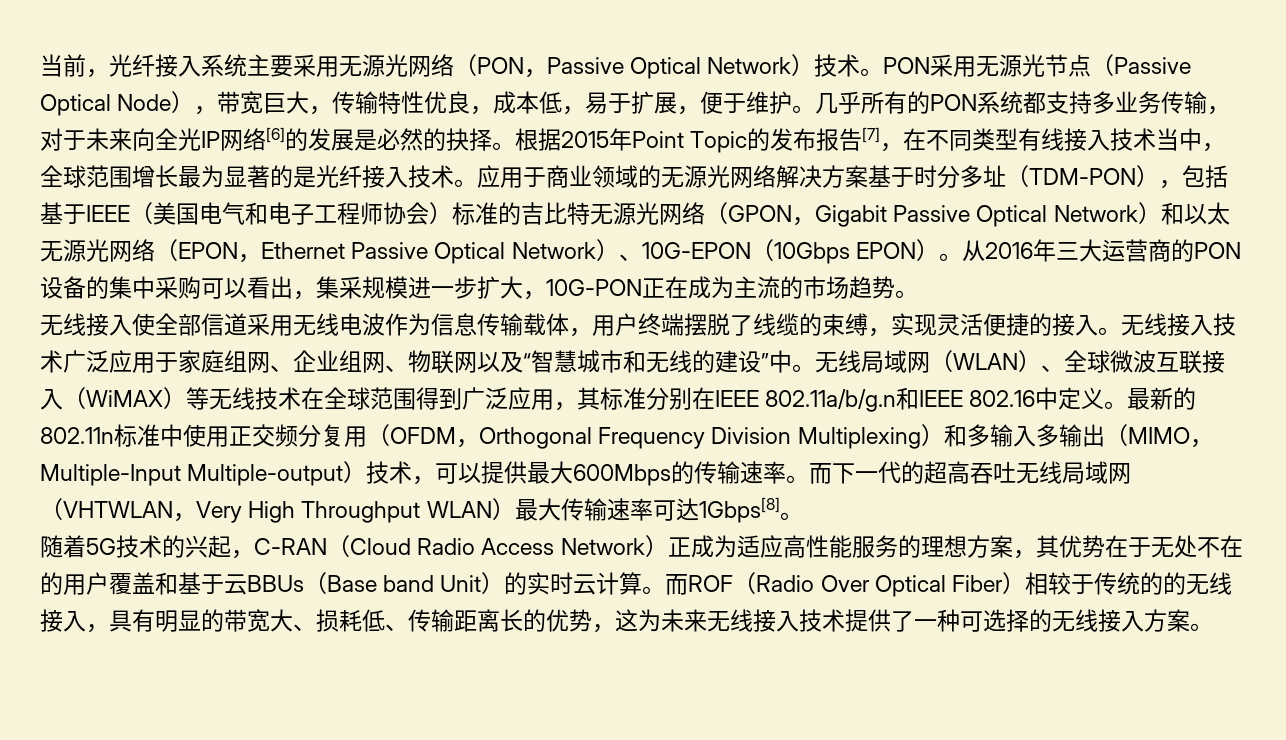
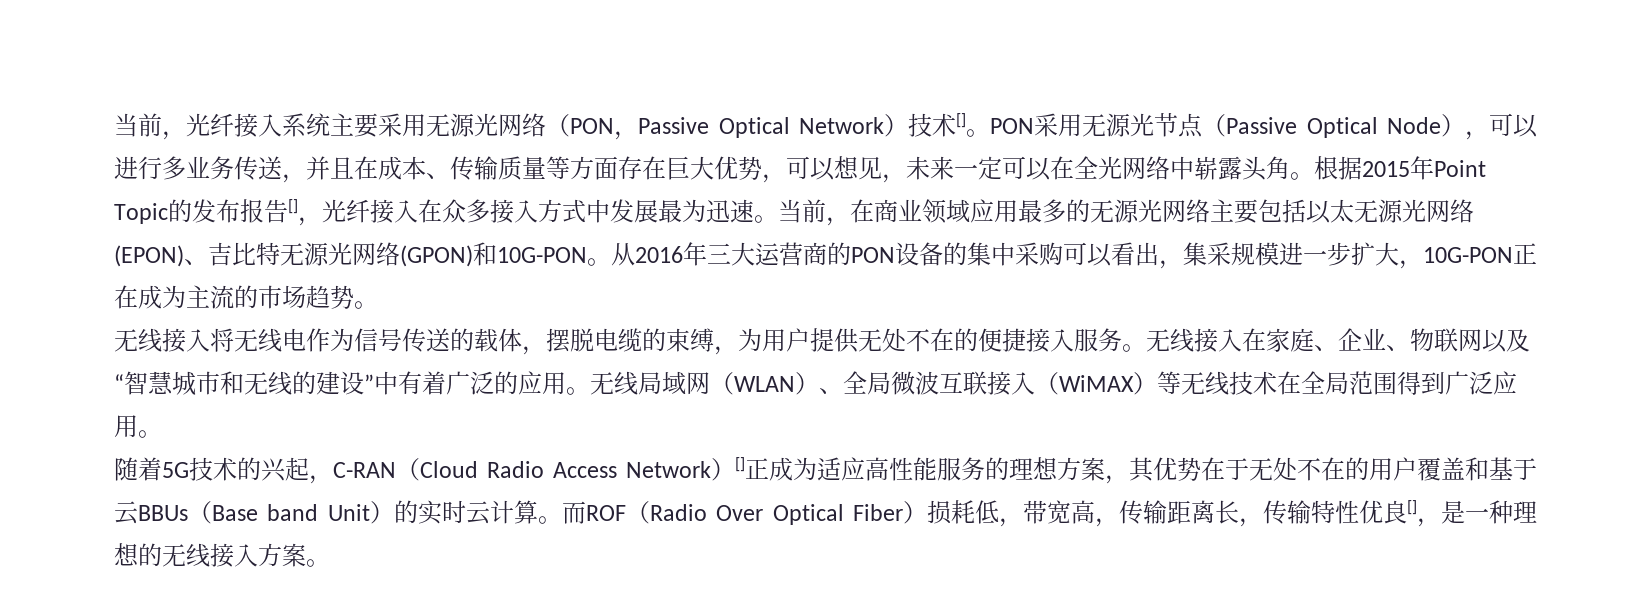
(861, 65) none -> [956,113,966,128] []
[217,91,1231,115] [40,127,492,151] 带宽巨大，传输特性优良，成本低，易于扩展，便于维护。几乎所有的PON系统都支持多业务传输，对于未来向全光IP网络[6]的发展是必然的抉择 -> [1489,113,1538,138] [114,156,1290,183] 可以进行多业务传送，并且在成本、传输质量等方面存在巨大优势，可以想见，未来一定可以在全光网络中崭露头角
[862,127,881,143] [880,128,1226,152] [40,165,1228,189] [40,202,1230,227] [40,239,939,264] [7]，在不同类型有线接入技术当中，全球范围增长最为显著的是光纤接入技术。应用于商业领域的无源光网络解决方案基于时分多址（TDM-PON），包括基于IEEE（美国电气和电子工程师协会）标准的吉比特无源光网络（GPON，Gigabit Passive Optical Network）和以太无源光网络（EPON，Ethernet Passive Optical Network）、10G-EPON（10Gbps EPON） -> [288,199,298,214] [298,199,1474,226] [114,242,587,267] []，光纤接入在众多接入方式中发展最为迅速。当前，在商业领域应用最多的无源光网络主要包括以太无源光网络(EPON)、吉比特无源光网络(GPON)和10G-PON
[132,313,1236,337] [40,350,385,373] 使全部信道采用无线电波作为信息传输载体，用户终端摆脱了线缆的束缚，实现灵活便捷的接入。无线接入技术广泛应用于家庭组网、企业组网 -> [210,328,1386,355] 将无线电作为信号传送的载体，摆脱电缆的束缚，为用户提供无处不在的便捷接入服务。无线接入在家庭、企业
(792, 361) none -> [398,371,566,395] 有着广泛的应用
[1087,350,1110,373] 球 -> [867,372,891,395] 局
[347,387,370,410] 球 -> [1325,372,1349,395] 局
[554,387,1197,412] [40,424,1213,449] [40,461,1132,486] [40,497,780,523] ，其标准分别在IEEE 802.11a/b/g.n和IEEE 802.16中定义。最新的802.11n标准中使用正交频分复用（OFDM，Orthogonal Frequency Division Multiplexing）和多输入多输出（MIMO，Multiple-Input Multiple-output）技术，可以提供最大600Mbps的传输速率。而下一代的超高吞吐无线局域网（VHTWLAN，Very High Throughput WLAN）最大传输速率可达1Gbps[8] -> (138, 426) none
(668, 546) none -> [735,457,745,472] []
[1025,572,1233,595] [40,609,1029,633] 相较于传统的的无线接入，具有明显的带宽大、损耗低、传输距离长的优势，这为未来无线接入技术提供了一种可选择 -> [926,500,1417,527] [1417,500,1537,527] [114,543,139,566] 损耗低，带宽高，传输距离长，传输特性优良[]，是一种理想

